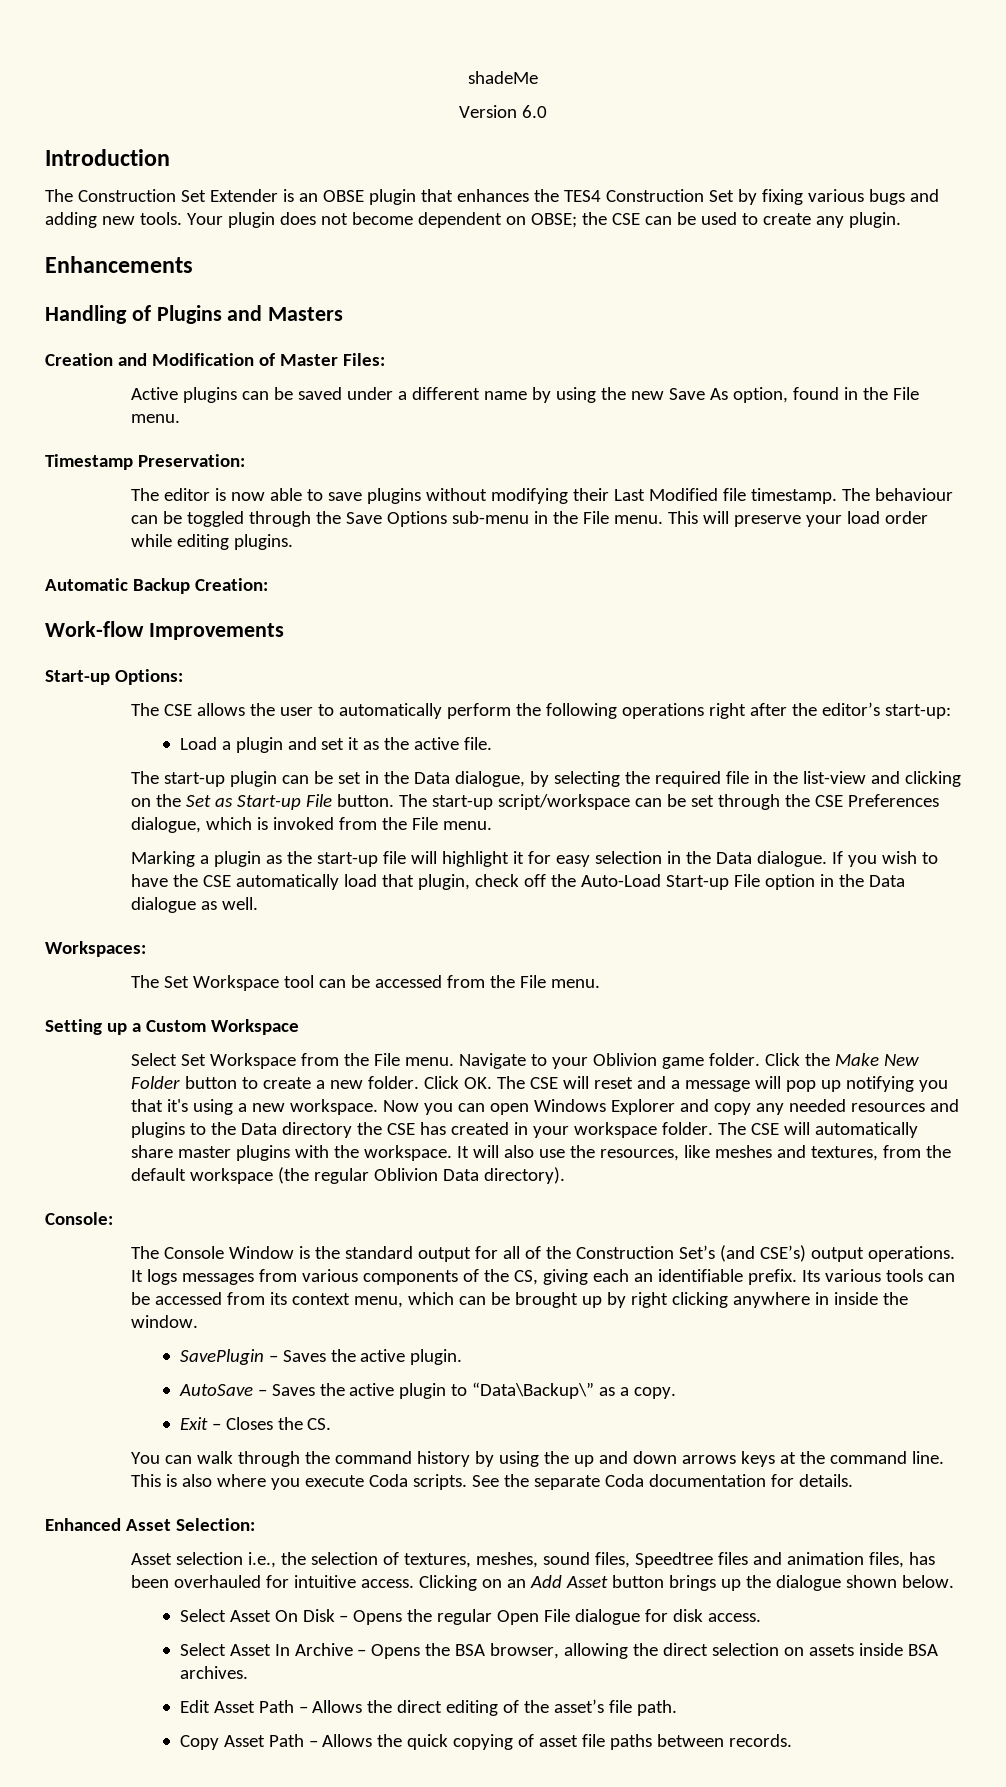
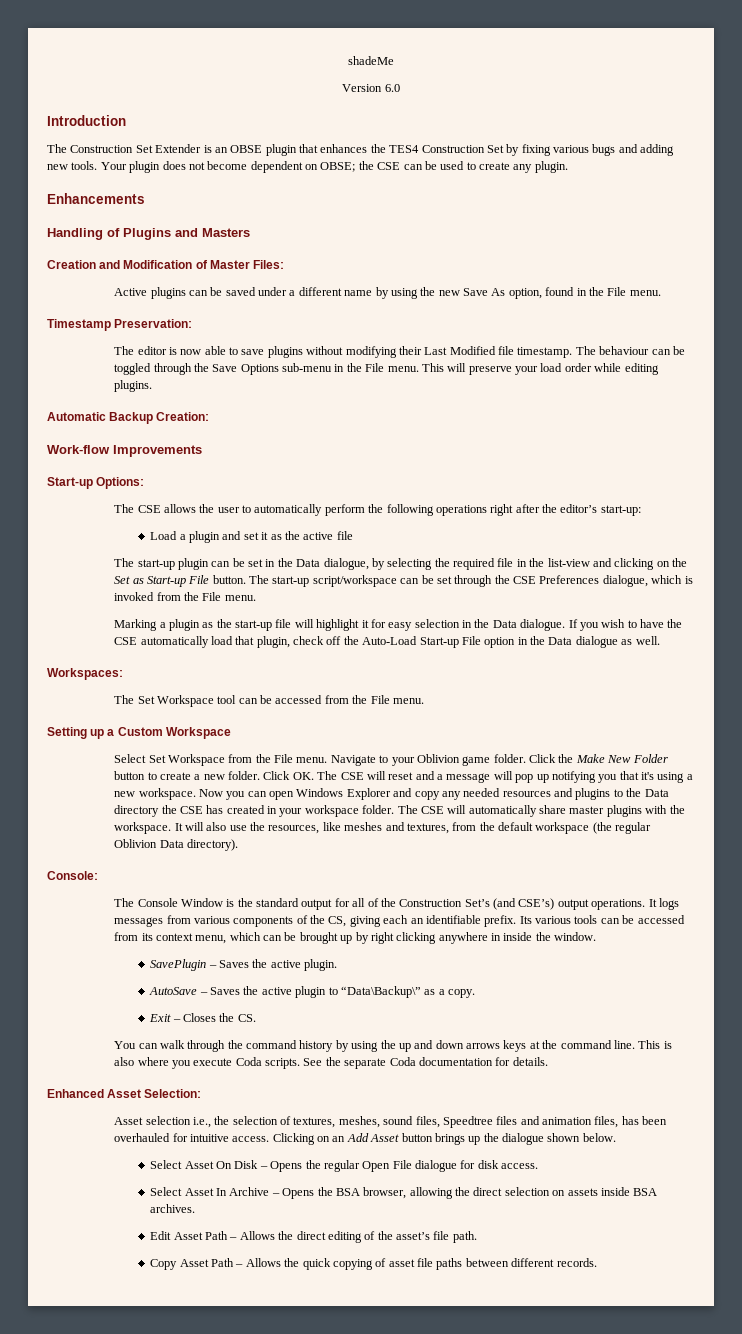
[464,737,493,750] file. -> [336,531,353,540] file
(725, 1740) none -> [511,1258,555,1267] different

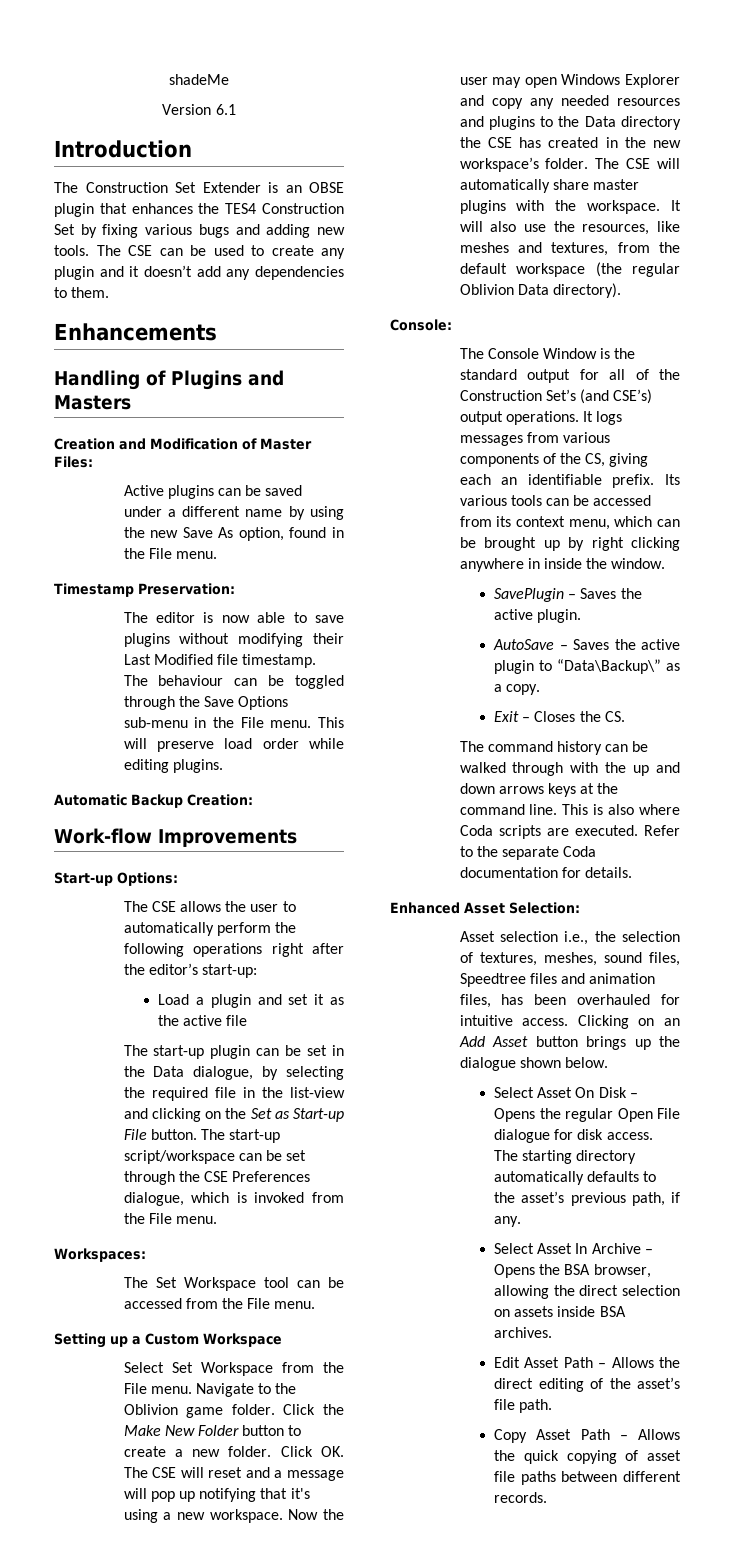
[384,84,400,92] 6.0 -> [215,104,236,115] 6.1
[100,161,374,173] Your plugin does not become dependent on OBSE; the -> [96,245,121,256] The
[534,161,568,173] plugin. -> [54,265,344,280] [54,287,110,298] plugin and it doesn’t add any dependencies to them.
[515,366,539,375] your -> (214, 746) none
[114,619,683,631] [114,636,660,648] // Marking a plugin as the start-up file will highlight it for easy selection in the Data dialogue. If you wish to have the CSE automatically load that plugin, check off the Auto-Load Start-up File option in the Data dialogue as well. -> (217, 1220) none
[391,757,415,766] your -> [275,1383,297,1394] the
[598,774,618,783] you -> (257, 1495) none
[226,791,267,800] you can -> [323,1509,344,1520] [459,77,522,88] the user may
[279,805,359,817] your workspace -> [624,137,681,148] [459,157,539,172] the new workspace’s
[114,1040,379,1052] You can walk through the command history by using -> [459,741,649,755] [459,762,599,776] The command history can be walked through with
[171,1057,323,1069] you execute Coda scripts. See -> [459,825,680,839] [459,846,473,857] Coda scripts are executed. Refer to
(539, 1166) none -> [494,1150,637,1164] [494,1171,657,1185] [494,1191,680,1206] [494,1216,522,1227] The starting directory automatically defaults to the asset’s previous path, if any.

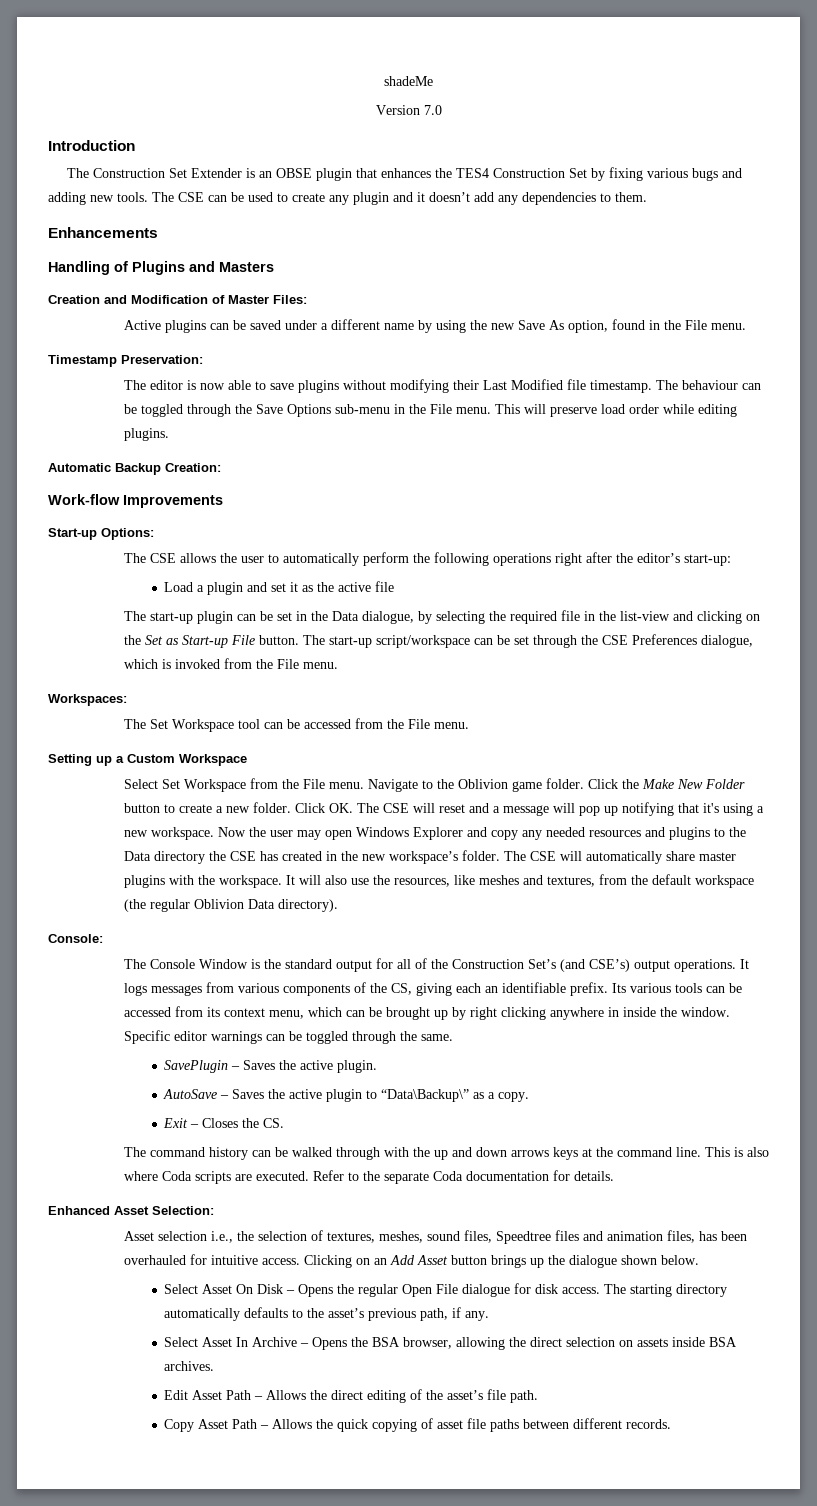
[215,104,236,115] 6.1 -> [423,105,442,115] 7.0
(666, 563) none -> [123,1030,453,1044] Specific editor warnings can be toggled through the same.

